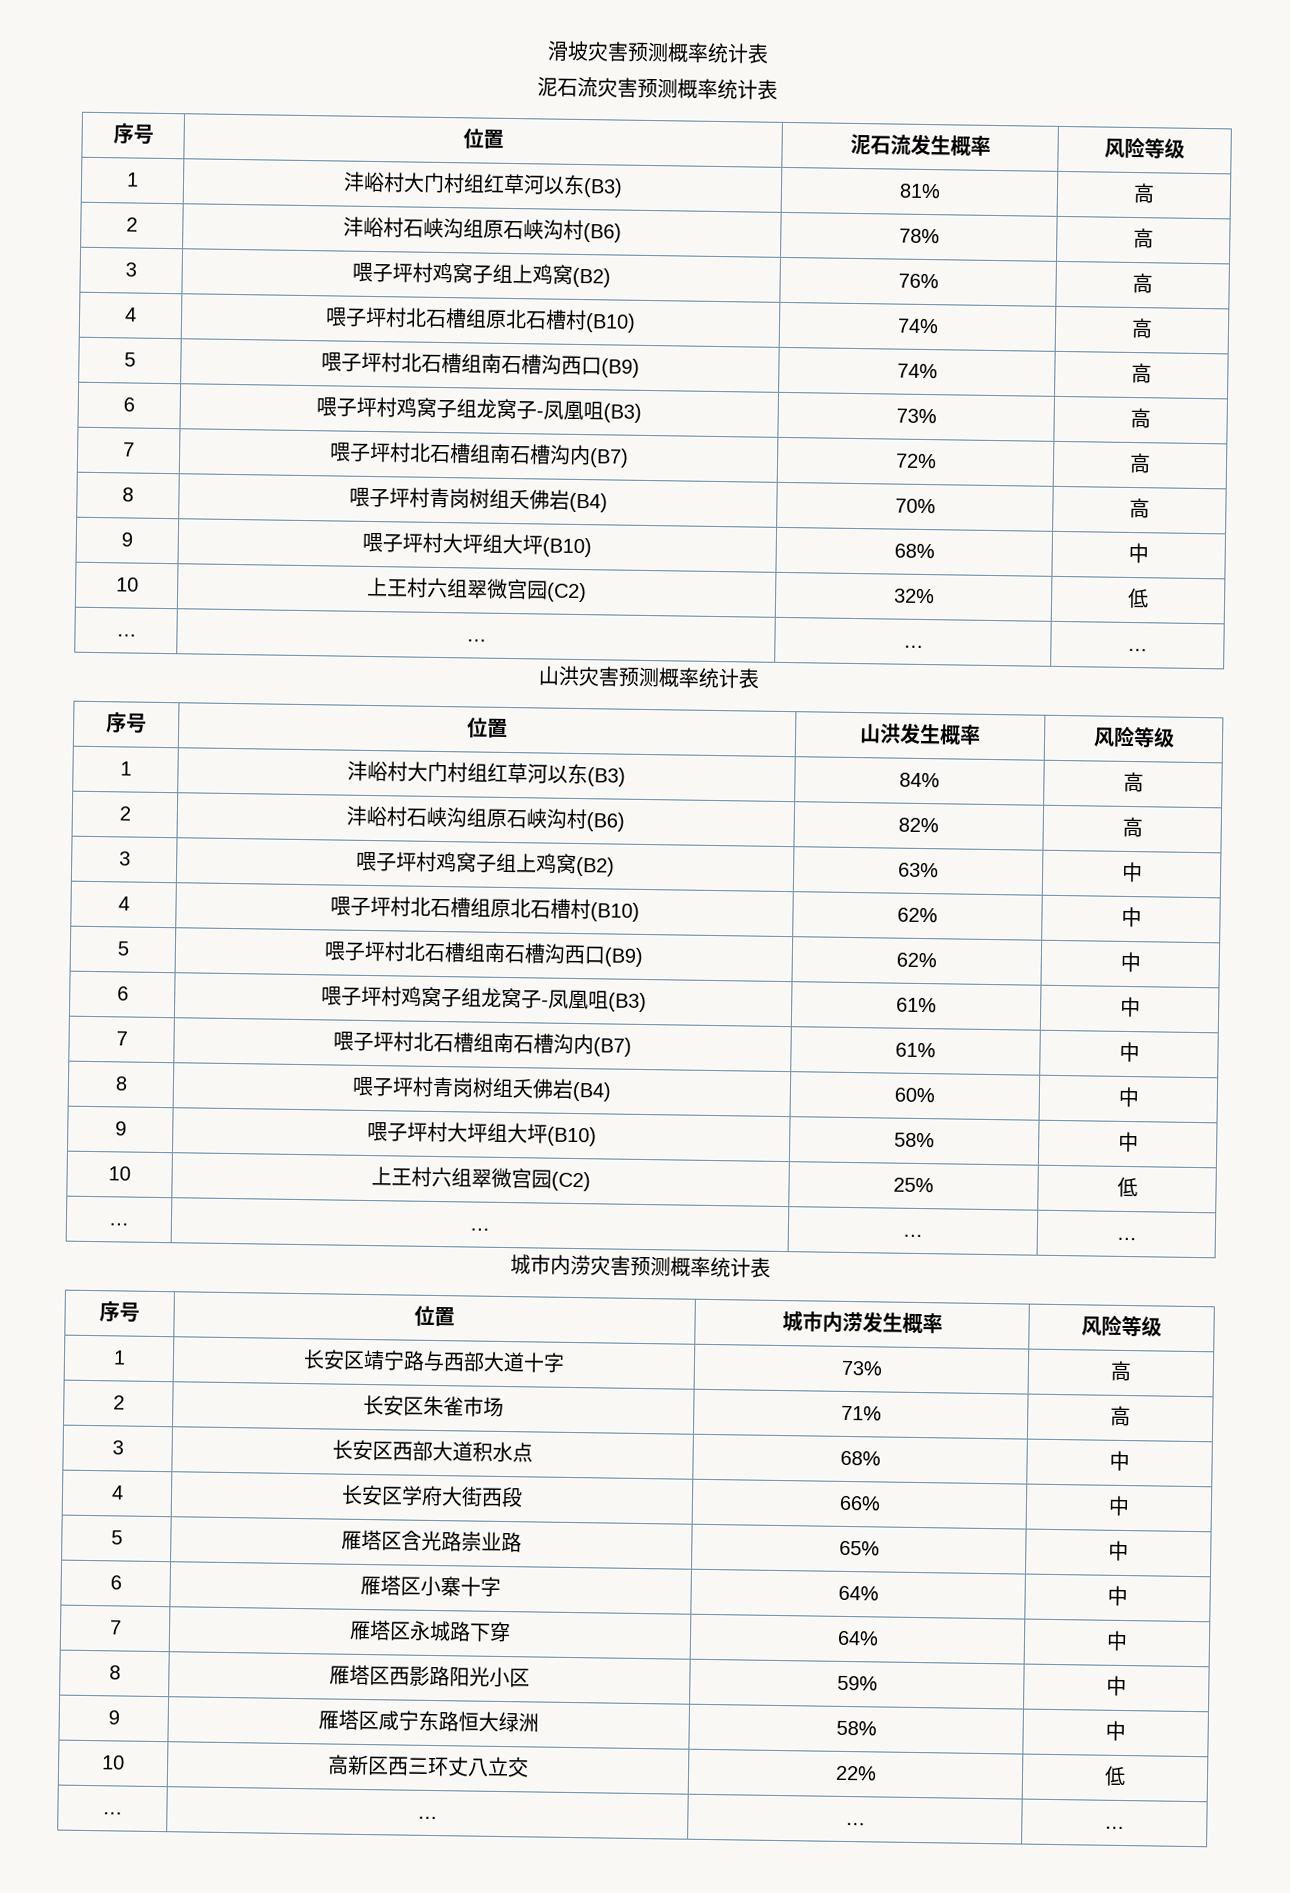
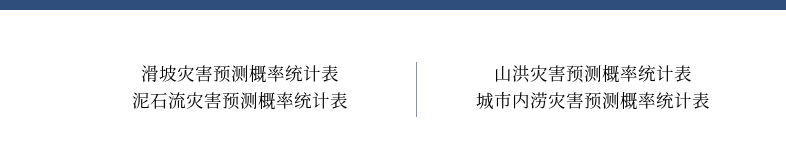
[112,123,154,145] [462,128,504,149] [849,133,991,157] [1104,136,1185,159] [126,172,139,187] [342,171,623,198] [898,183,941,199] [1133,183,1155,204] [126,217,138,232] [342,216,622,243] [898,228,940,244] [1133,228,1154,249] [125,262,137,277] [351,262,611,288] [897,273,939,289] [1132,272,1153,294] [125,307,137,322] [325,306,636,333] [896,318,939,334] [1131,317,1153,339] [124,352,136,367] [320,351,640,378] [896,363,938,379] [1131,362,1152,384] [123,397,135,412] [316,396,642,423] [895,408,937,424] [1130,407,1151,429] [123,442,135,457] [328,441,629,468] [894,453,937,469] [1129,452,1151,474] [122,487,134,502] [348,487,608,513] [894,498,936,514] [1129,497,1150,519] [121,532,133,547] [362,532,592,558] [893,543,935,559] [1128,542,1149,564] [115,577,139,592] [367,576,587,603] [893,588,935,604] [1127,587,1149,609] [115,633,137,637] [465,638,487,642] [902,644,924,649] [1127,647,1148,652] // 序号 | 位置 | 泥石流发生概率 | 风险等级 // 1 | 沣峪村大门村组红草河以东(B3) | 81% | 高 // 2 | 沣峪村石峡沟组原石峡沟村(B6) | 78% | 高 // 3 | 喂子坪村鸡窝子组上鸡窝(B2) | 76% | 高 // 4 | 喂子坪村北石槽组原北石槽村(B10) | 74% | 高 // 5 | 喂子坪村北石槽组南石槽沟西口(B9) | 74% | 高 // 6 | 喂子坪村鸡窝子组龙窝子-凤凰咀(B3) | 73% | 高 // 7 | 喂子坪村北石槽组南石槽沟内(B7) | 72% | 高 // 8 | 喂子坪村青岗树组夭佛岩(B4) | 70% | 高 // 9 | 喂子坪村大坪组大坪(B10) | 68% | 中 // 10 | 上王村六组翠微宫园(C2) | 32% | 低 // … | … | … | … -> (348, 100) none
[106,712,147,734] [467,717,508,738] [859,723,981,746] [1092,725,1175,748] [119,761,132,776] [347,760,626,787] [899,772,940,788] [1122,771,1144,793] [118,806,131,821] [346,805,625,832] [898,817,939,833] [1121,816,1143,838] [118,851,131,866] [356,851,615,877] [898,862,939,878] [1120,861,1143,883] [117,896,130,911] [329,896,640,922] [897,907,938,923] [1120,906,1142,928] [116,941,130,956] [324,940,643,967] [896,952,937,968] [1119,951,1141,973] [116,986,129,1001] [320,985,647,1013] [896,997,937,1013] [1119,996,1141,1018] [115,1031,128,1046] [333,1031,632,1057] [895,1042,936,1058] [1118,1041,1140,1063] [114,1076,128,1091] [352,1076,612,1102] [894,1087,935,1103] [1117,1086,1140,1108] [114,1121,127,1136] [366,1121,597,1147] [894,1132,935,1148] [1117,1131,1139,1153] [108,1166,131,1181] [370,1166,591,1192] [893,1177,934,1193] [1116,1176,1138,1198] [108,1222,129,1226] [469,1227,490,1231] [902,1233,923,1238] [1115,1236,1137,1241] // 序号 | 位置 | 山洪发生概率 | 风险等级 // 1 | 沣峪村大门村组红草河以东(B3) | 84% | 高 // 2 | 沣峪村石峡沟组原石峡沟村(B6) | 82% | 高 // 3 | 喂子坪村鸡窝子组上鸡窝(B2) | 63% | 中 // 4 | 喂子坪村北石槽组原北石槽村(B10) | 62% | 中 // 5 | 喂子坪村北石槽组南石槽沟西口(B9) | 62% | 中 // 6 | 喂子坪村鸡窝子组龙窝子-凤凰咀(B3) | 61% | 中 // 7 | 喂子坪村北石槽组南石槽沟内(B7) | 61% | 中 // 8 | 喂子坪村青岗树组夭佛岩(B4) | 60% | 中 // 9 | 喂子坪村大坪组大坪(B10) | 58% | 中 // 10 | 上王村六组翠微宫园(C2) | 25% | 低 // … | … | … | … -> (692, 73) none
[99,1301,140,1323] [414,1305,455,1327] [781,1311,943,1335] [1081,1314,1162,1337] [112,1350,126,1365] [303,1349,565,1373] [840,1360,883,1376] [1110,1360,1132,1382] [112,1395,125,1410] [363,1394,504,1417] [840,1405,882,1421] [1110,1405,1131,1427] [111,1440,124,1455] [332,1439,533,1463] [839,1450,881,1466] [1109,1450,1130,1472] [110,1485,124,1500] [341,1484,523,1508] [838,1495,881,1511] [1108,1495,1130,1517] [110,1530,123,1545] [341,1529,522,1553] [838,1540,880,1556] [1108,1540,1129,1562] [109,1575,122,1590] [360,1575,501,1597] [837,1585,879,1601] [1107,1585,1128,1607] [108,1620,122,1635] [349,1620,511,1643] [836,1630,879,1646] [1106,1630,1128,1652] [108,1665,121,1680] [329,1664,530,1688] [836,1675,878,1691] [1106,1675,1127,1697] [107,1710,120,1725] [318,1709,539,1733] [835,1720,877,1736] [1105,1720,1126,1742] [102,1755,125,1770] [327,1754,529,1778] [834,1765,877,1781] [1104,1765,1126,1787] [102,1811,123,1815] [417,1815,438,1820] [844,1821,866,1826] [1104,1825,1125,1830] // 序号 | 位置 | 城市内涝发生概率 | 风险等级 // 1 | 长安区靖宁路与西部大道十字 | 73% | 高 // 2 | 长安区朱雀市场 | 71% | 高 // 3 | 长安区西部大道积水点 | 68% | 中 // 4 | 长安区学府大街西段 | 66% | 中 // 5 | 雁塔区含光路崇业路 | 65% | 中 // 6 | 雁塔区小寨十字 | 64% | 中 // 7 | 雁塔区永城路下穿 | 64% | 中 // 8 | 雁塔区西影路阳光小区 | 59% | 中 // 9 | 雁塔区咸宁东路恒大绿洲 | 58% | 中 // 10 | 高新区西三环丈八立交 | 22% | 低 // … | … | … | … -> (710, 100) none

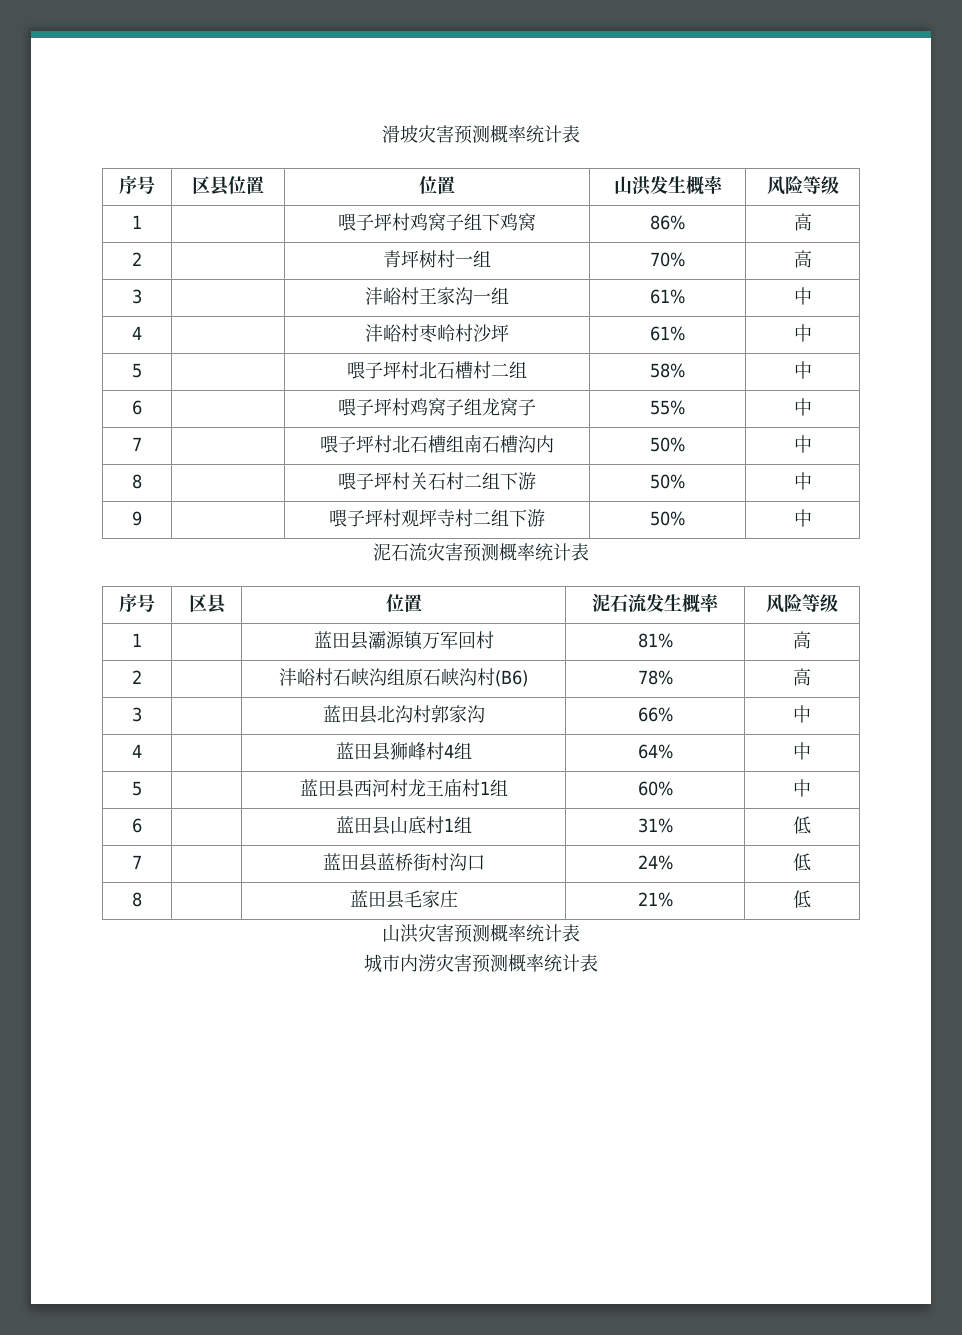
(339, 73) none -> [119,175,155,194] [192,176,264,195] [418,176,455,194] [613,176,723,196] [766,175,839,195] [132,215,142,229] [338,213,536,231] [650,215,685,230] [793,213,812,231] [132,252,142,266] [382,250,491,268] [650,252,685,267] [793,250,812,268] [132,289,142,304] [365,287,509,305] [650,289,685,304] [793,287,812,305] [132,326,142,340] [365,324,509,343] [650,326,685,341] [793,324,812,342] [132,363,142,378] [347,361,527,379] [650,363,685,378] [793,361,812,379] [132,400,142,415] [338,398,536,416] [650,400,685,415] [793,398,812,416] [132,437,142,451] [320,434,554,453] [650,437,685,452] [793,435,812,453] [132,474,142,489] [338,472,536,490] [650,474,685,489] [793,472,812,490] [132,511,142,526] [329,509,545,527] [650,511,685,526] [793,509,812,527] // 序号 | 区县位置 | 位置 | 山洪发生概率 | 风险等级 // 1 | | 喂子坪村鸡窝子组下鸡窝 | 86% | 高 // 2 | | 青坪树村一组 | 70% | 高 // 3 | | 沣峪村王家沟一组 | 61% | 中 // 4 | | 沣峪村枣岭村沙坪 | 61% | 中 // 5 | | 喂子坪村北石槽村二组 | 58% | 中 // 6 | | 喂子坪村鸡窝子组龙窝子 | 55% | 中 // 7 | | 喂子坪村北石槽组南石槽沟内 | 50% | 中 // 8 | | 喂子坪村关石村二组下游 | 50% | 中 // 9 | | 喂子坪村观坪寺村二组下游 | 50% | 中
(348, 100) none -> [119,593,155,612] [188,594,226,613] [385,594,422,612] [592,594,719,613] [766,593,838,613] [132,633,142,647] [313,631,494,650] [637,633,673,648] [793,631,811,649] [132,670,142,684] [279,668,528,687] [637,670,673,685] [793,668,811,686] [132,707,142,722] [322,705,485,724] [637,707,673,722] [793,705,811,723] [132,744,142,758] [335,742,472,761] [637,744,673,759] [793,742,811,760] [132,781,142,796] [299,779,508,798] [637,781,673,796] [793,779,811,797] [132,818,142,833] [335,816,472,835] [637,818,673,833] [793,816,811,834] [132,855,142,869] [322,853,485,872] [637,855,673,870] [793,853,811,871] [132,892,142,907] [349,890,458,909] [637,892,673,907] [793,890,811,908] // 序号 | 区县 | 位置 | 泥石流发生概率 | 风险等级 // 1 | | 蓝田县灞源镇万军回村 | 81% | 高 // 2 | | 沣峪村石峡沟组原石峡沟村(B6) | 78% | 高 // 3 | | 蓝田县北沟村郭家沟 | 66% | 中 // 4 | | 蓝田县狮峰村4组 | 64% | 中 // 5 | | 蓝田县西河村龙王庙村1组 | 60% | 中 // 6 | | 蓝田县山底村1组 | 31% | 低 // 7 | | 蓝田县蓝桥街村沟口 | 24% | 低 // 8 | | 蓝田县毛家庄 | 21% | 低

